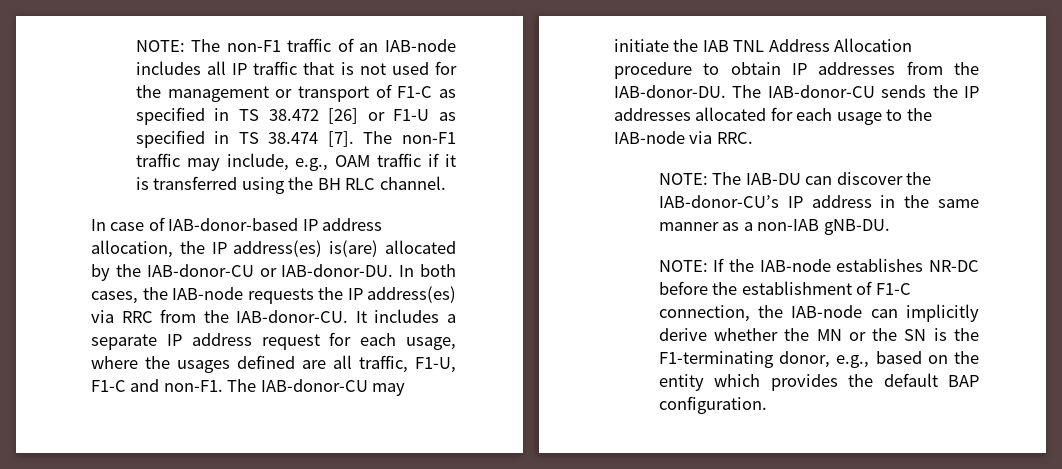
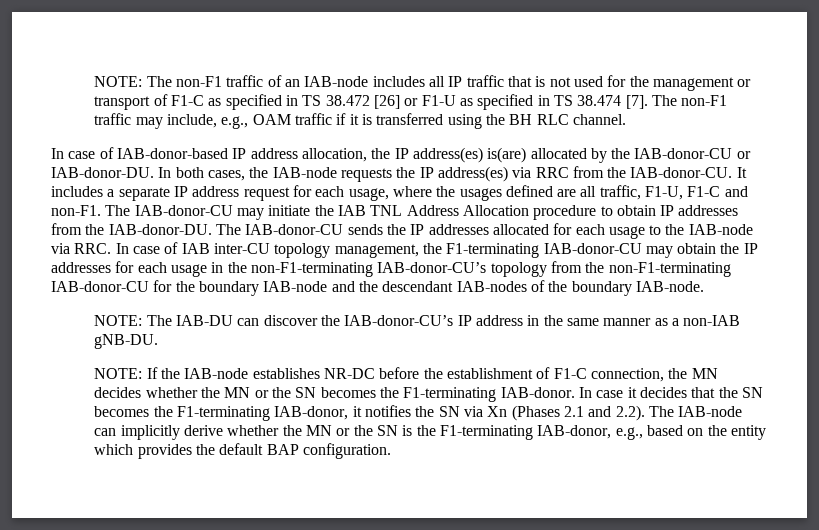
(753, 138) none -> [115,242,758,258] [51,261,731,277] [51,280,704,296] In case of IAB inter-CU topology management, the F1-terminating IAB-donor-CU may obtain the IP addresses for each usage in the non-F1-terminating IAB-donor-CU’s topology from the non-F1-terminating IAB-donor-CU for the boundary IAB-node and the descendant IAB-nodes of the boundary IAB-node.
(784, 311) none -> [691,368,718,379] [94,387,763,402] [94,405,674,421] MN decides whether the MN or the SN becomes the F1-terminating IAB-donor. In case it decides that the SN becomes the F1-terminating IAB-donor, it notifies the SN via Xn (Phases 2.1 and 2.2). The
[779,351,831,368] donor, -> [537,425,612,439] IAB-donor,

